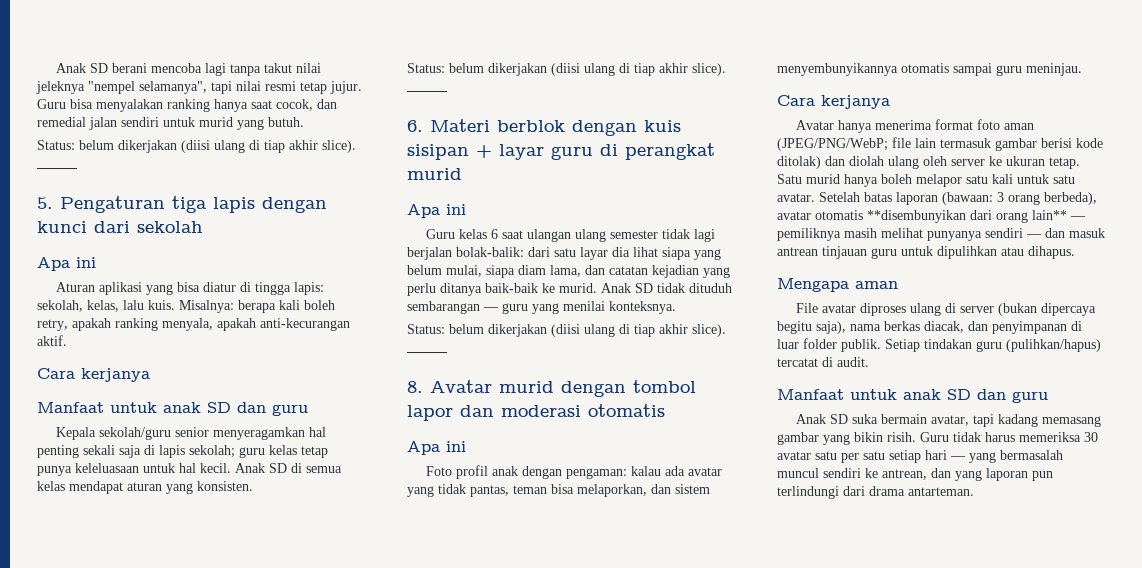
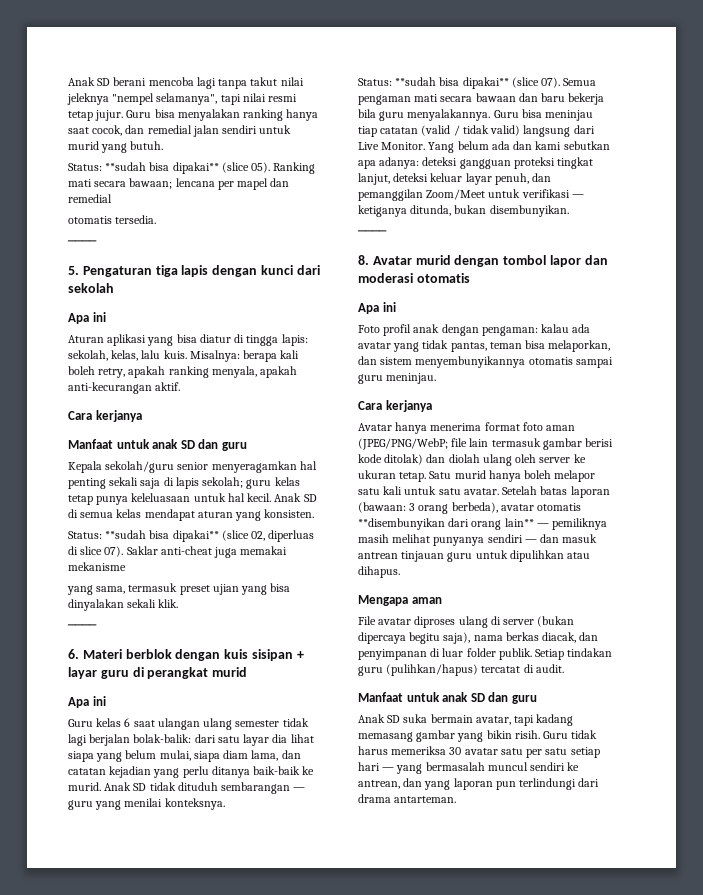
[79,140,356,153] belum dikerjakan (diisi ulang di tiap akhir slice). -> [105,162,316,174] [68,178,290,190] [68,194,112,203] [68,215,157,224] **sudah bisa dipakai** (slice 05). Ranking mati secara bawaan; lencana per mapel dan remedial // otomatis tersedia.
[449,63,726,76] belum dikerjakan (diisi ulang di tiap akhir slice). -> [105,530,315,542] [68,546,288,558] [68,562,126,571] [67,583,291,595] [68,599,179,611] **sudah bisa dipakai** (slice 02, diperluas di slice 07). Saklar anti-cheat juga memakai mekanisme // yang sama, termasuk preset ujian yang bisa dinyalakan sekali klik.
[449,324,726,337] belum dikerjakan (diisi ulang di tiap akhir slice). -> [395,77,597,89] [358,93,605,105] [358,109,594,121] [358,125,595,137] [358,141,610,153] [358,157,594,169] [358,173,552,185] [358,189,584,201] [358,205,569,217] **sudah bisa dipakai** (slice 07). Semua pengaman mati secara bawaan dan baru bekerja bila guru menyalakannya. Guru bisa meninjau tiap catatan (valid / tidak valid) langsung dari Live Monitor. Yang belum ada dan kami sebutkan apa adanya: deteksi gangguan proteksi tingkat lanjut, deteksi keluar layar penuh, dan pemanggilan Zoom/Meet untuk verifikasi — ketiganya ditunda, bukan disembunyikan.

